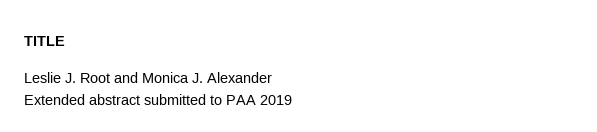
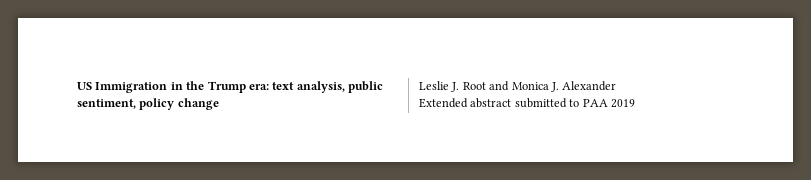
[24,36,65,46] TITLE -> [77,81,383,93] [77,98,219,110] US Immigration in the Trump era: text analysis, public sentiment, policy change

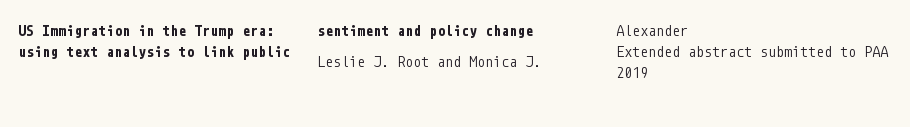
[272,81,383,93] [77,99,136,109] text analysis, public sentiment, -> [18,46,290,60] [317,25,421,36] using text analysis to link public sentiment and

